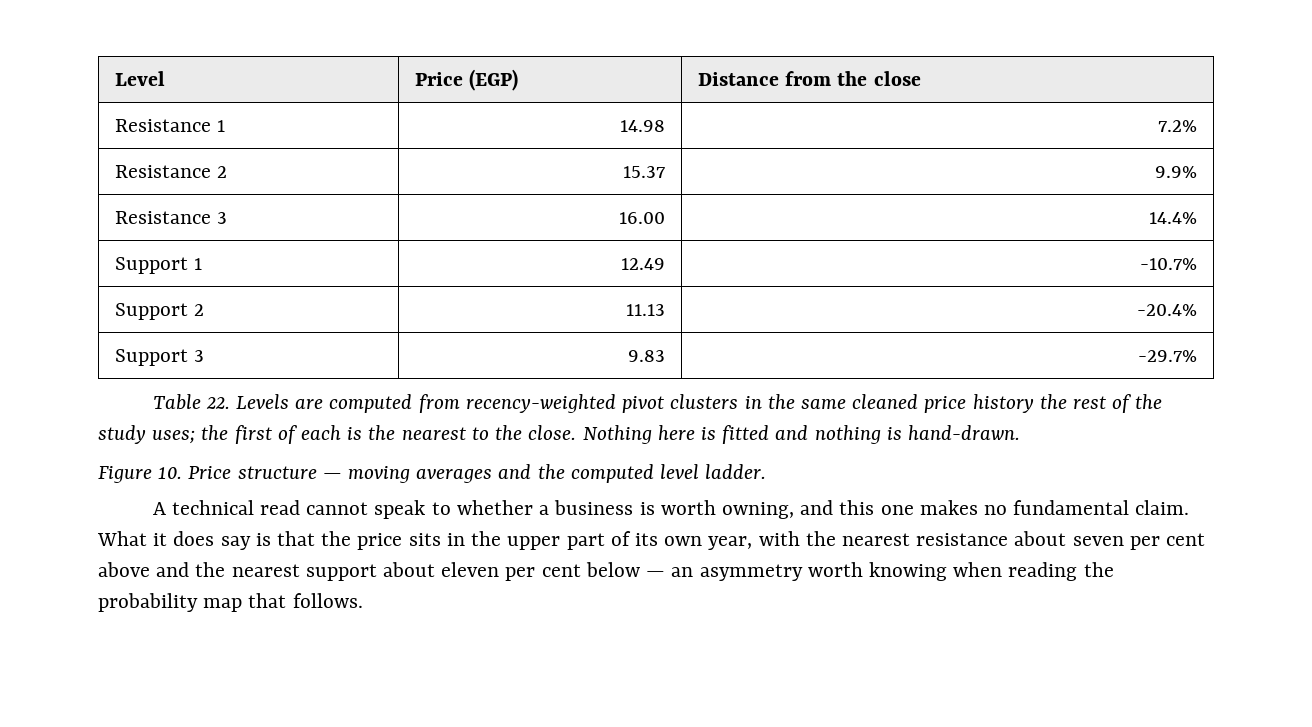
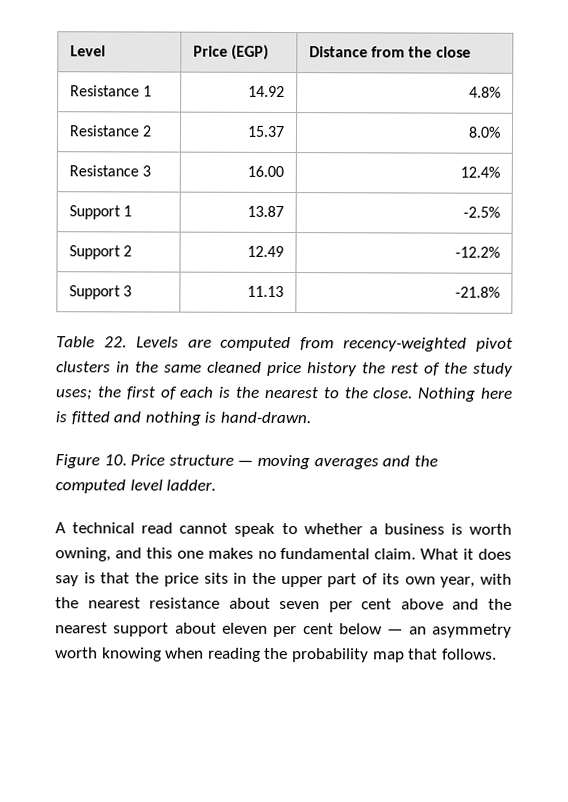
[620,120,666,132] [1158,120,1198,132] 14.98 | 7.2% -> [247,85,285,97] [468,86,501,98] 14.92 | 4.8%
[1155,166,1198,178] 9.9% -> [467,126,501,138] 8.0%
[1149,212,1198,224] 14.4% -> [459,166,500,178] 12.4%
[621,258,666,270] [1140,258,1198,270] 12.49 | -10.7% -> [246,205,284,217] [462,206,500,218] 13.87 | -2.5%
[626,304,666,316] [1137,304,1198,316] 11.13 | -20.4% -> [246,245,284,257] [454,246,500,258] 12.49 | -12.2%
[628,350,666,362] [1138,350,1198,362] 9.83 | -29.7% -> [246,285,284,297] [454,286,500,298] 11.13 | -21.8%

